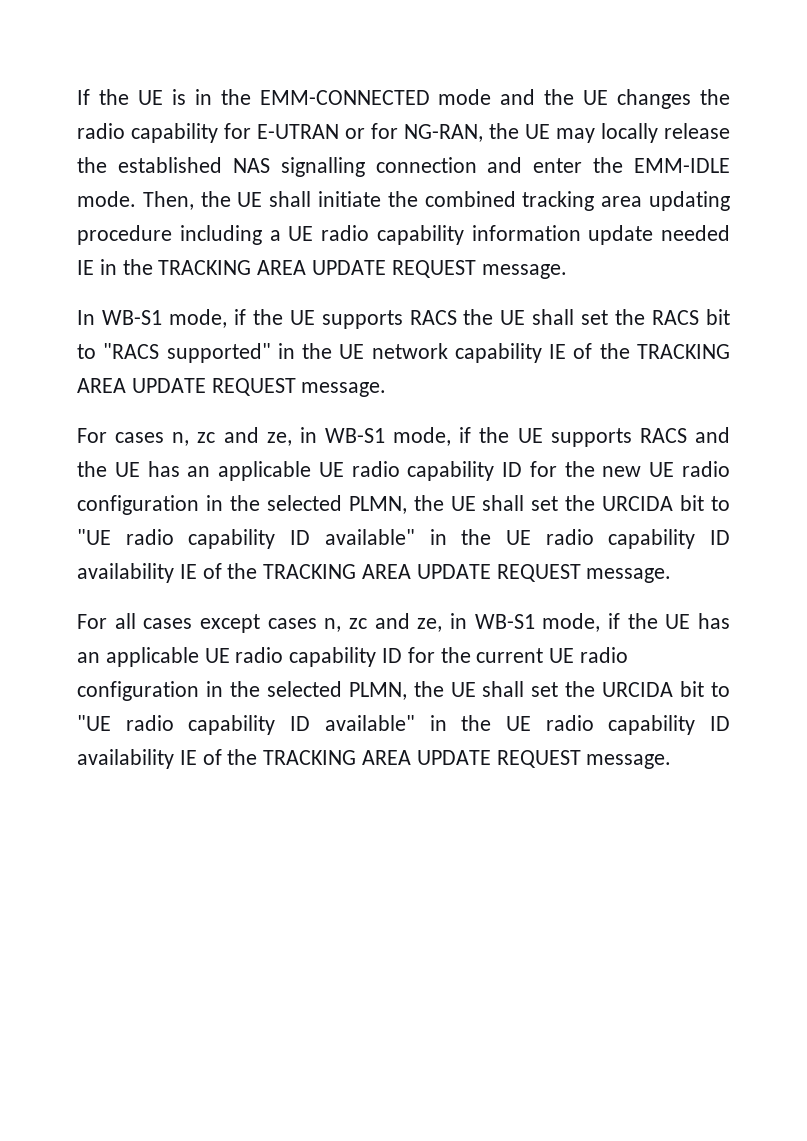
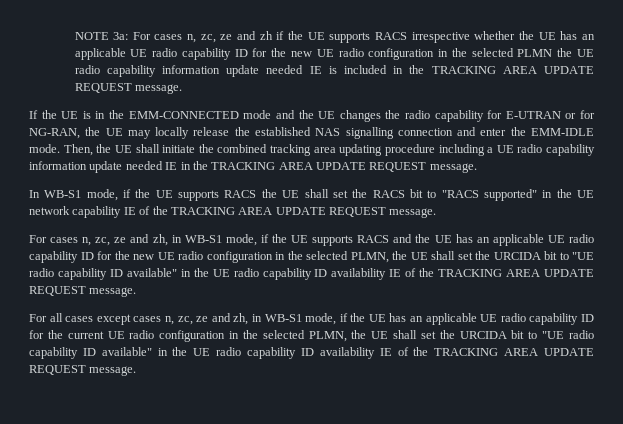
(77, 97) none -> [74,31,595,43] [74,48,594,60] [74,65,595,77] [74,83,182,94] NOTE 3a: For cases n, zc, ze and zh if the UE supports RACS irrespective whether the UE has an applicable UE radio capability ID for the new UE radio configuration in the selected PLMN the UE radio capability information update needed IE is included in the TRACKING AREA UPDATE REQUEST message. //
[197,427,292,446] zc and ze, -> [95,234,168,246] zc, ze and zh,
[349,613,443,632] zc and ze, -> [177,313,249,325] zc, ze and zh,

